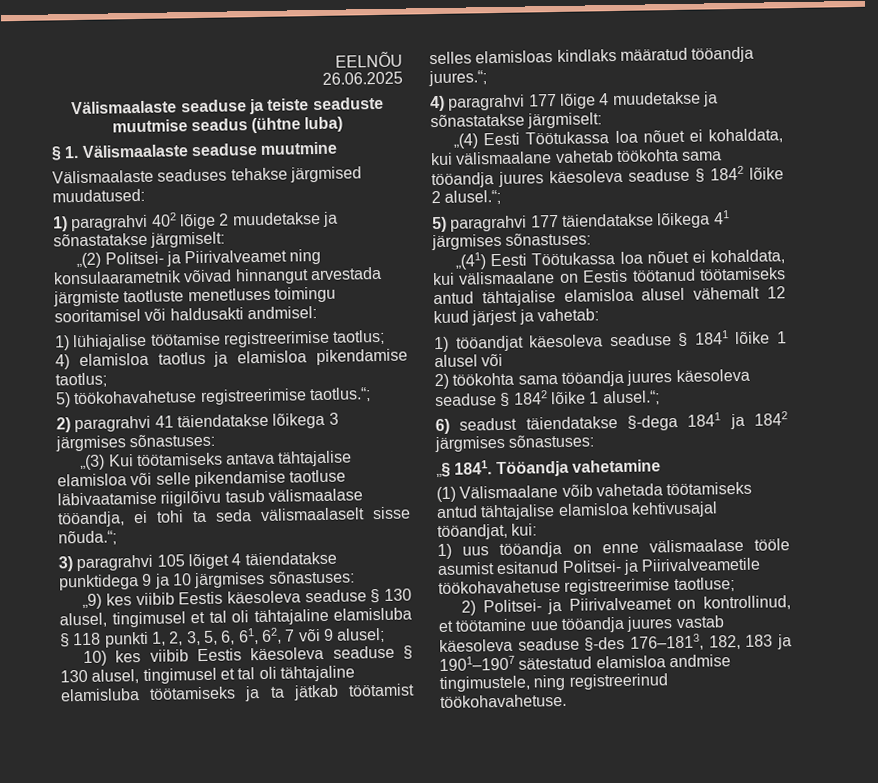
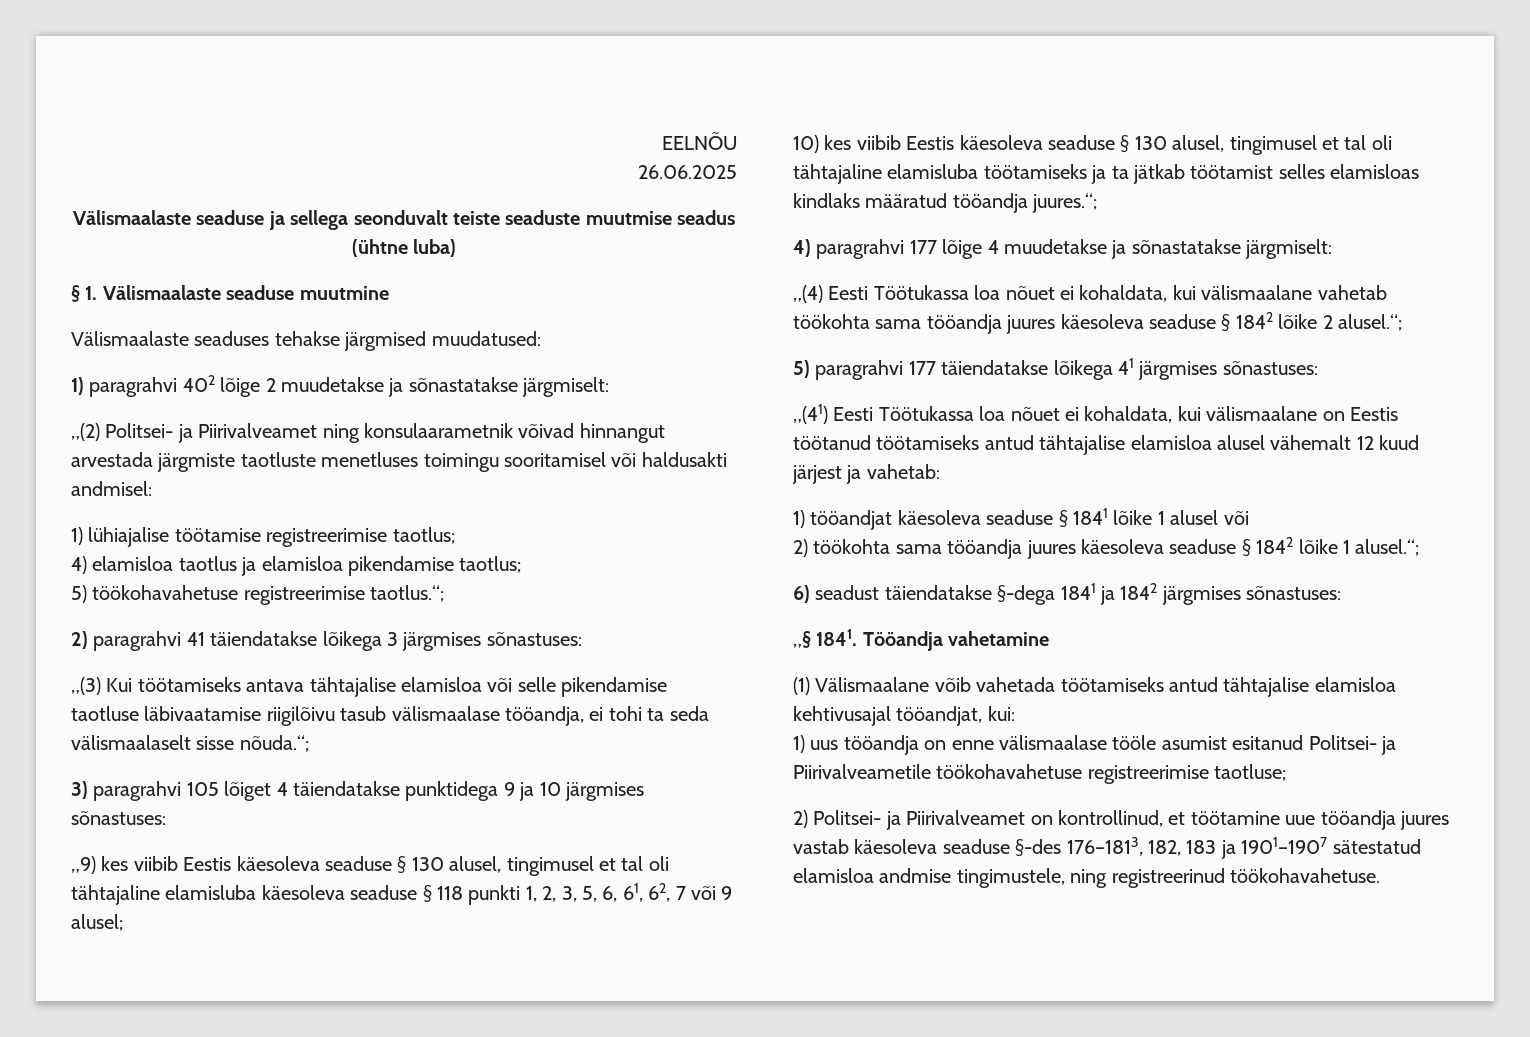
(264, 106) none -> [290,210,448,230] sellega seonduvalt
(412, 614) none -> [261,885,418,900] käesoleva seaduse

